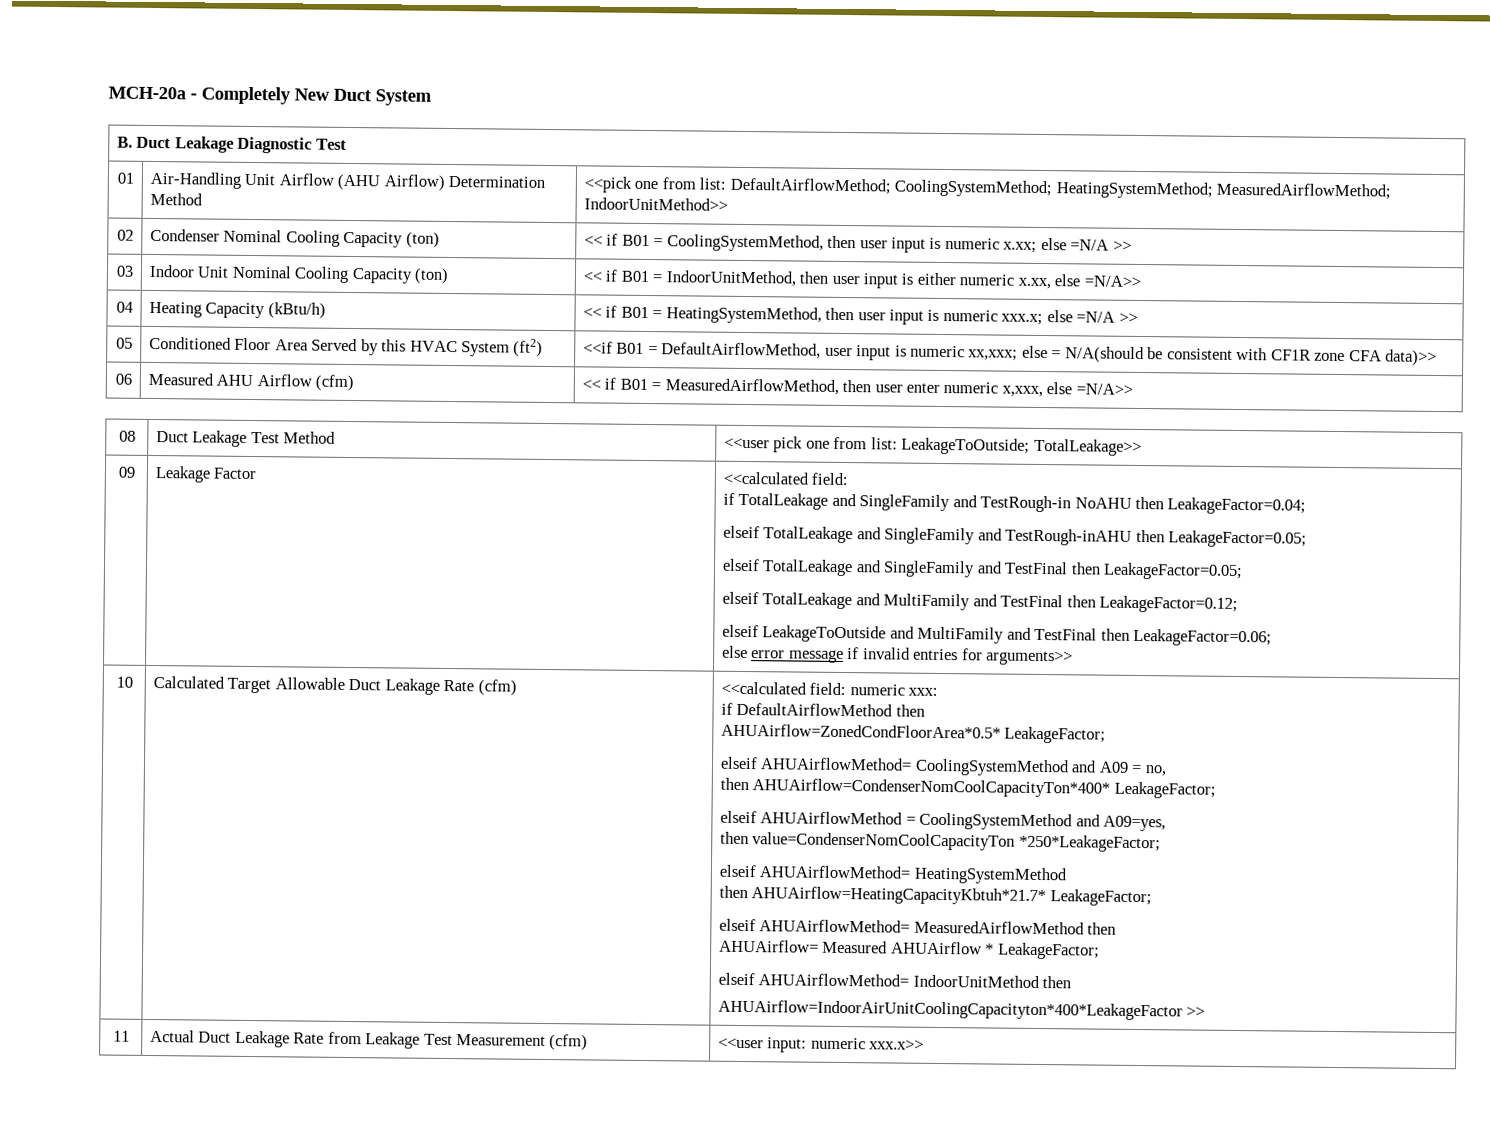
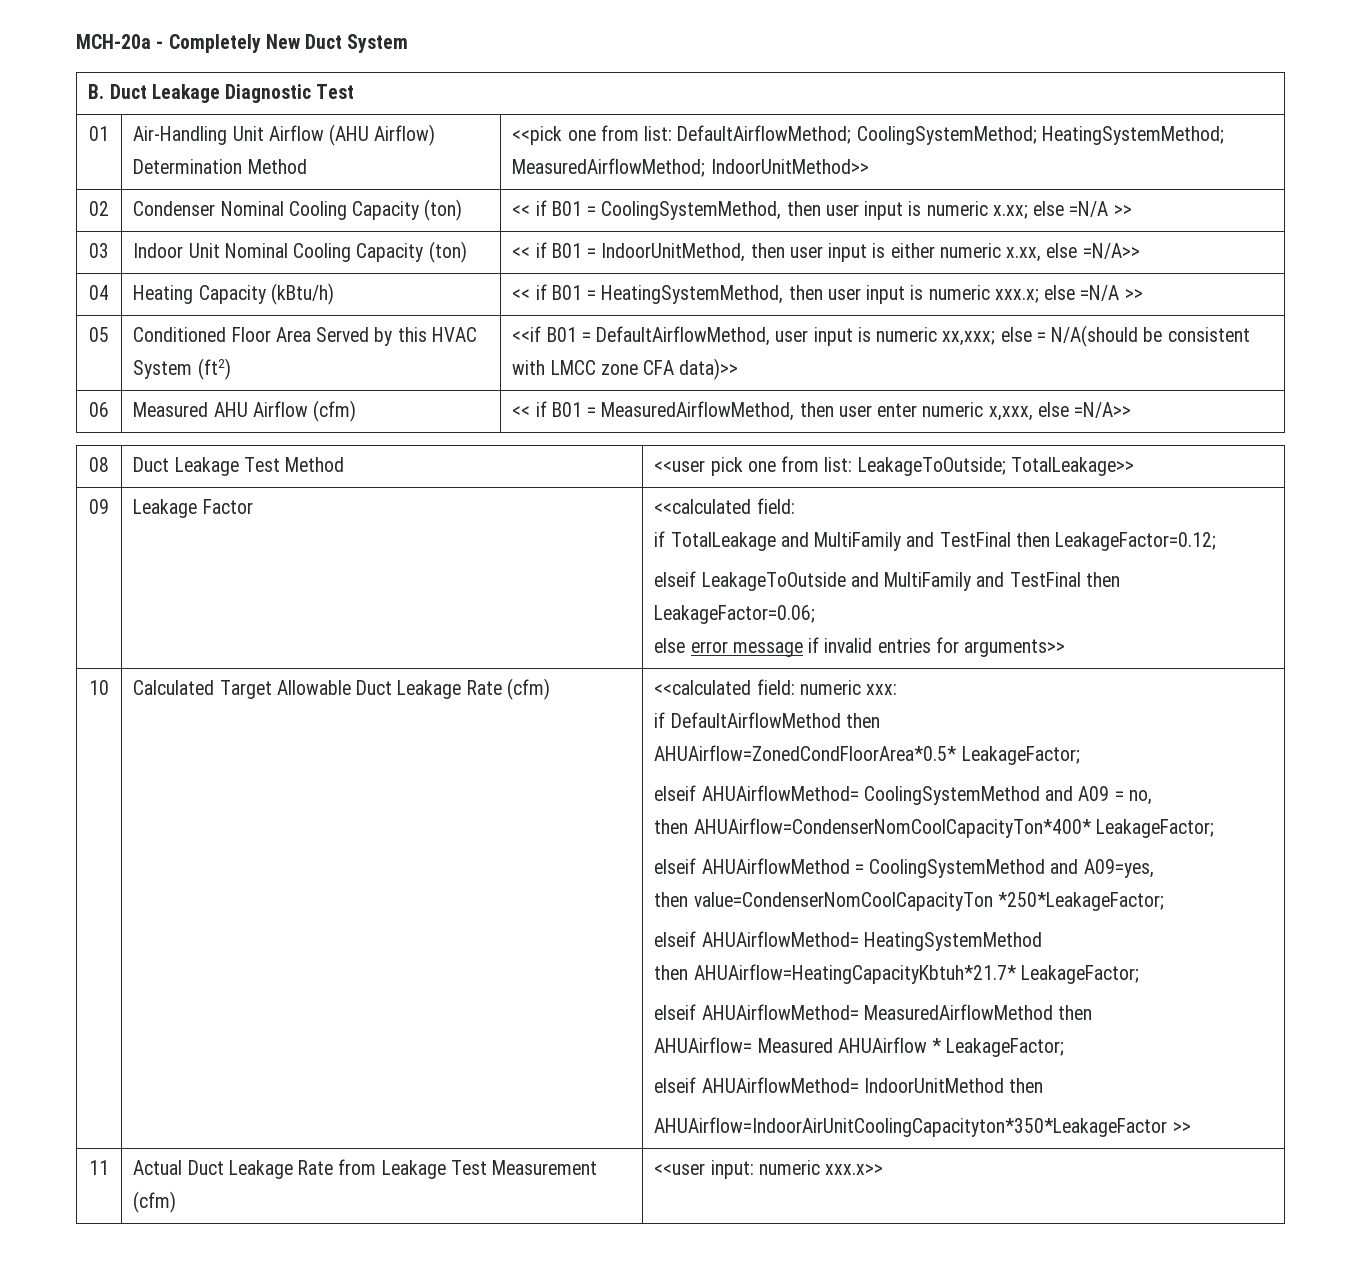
[1270,349,1311,361] CF1R -> [550,360,596,375] LMCC
[859,494,1307,515] [722,525,1308,548] [721,558,1244,581] [721,591,881,610] SingleFamily and TestRough-in NoAHU then LeakageFactor=0.04; // elseif TotalLeakage and SingleFamily and TestRough-inAHU then LeakageFactor=0.05; // elseif TotalLeakage and SingleFamily and TestFinal then LeakageFactor=0.05; // elseif TotalLeakage and -> (809, 539) none
[717,999,1183,1021] AHUAirflow=IndoorAirUnitCoolingCapacityton*400*LeakageFactor -> [654,1117,1168,1137] AHUAirflow=IndoorAirUnitCoolingCapacityton*350*LeakageFactor

